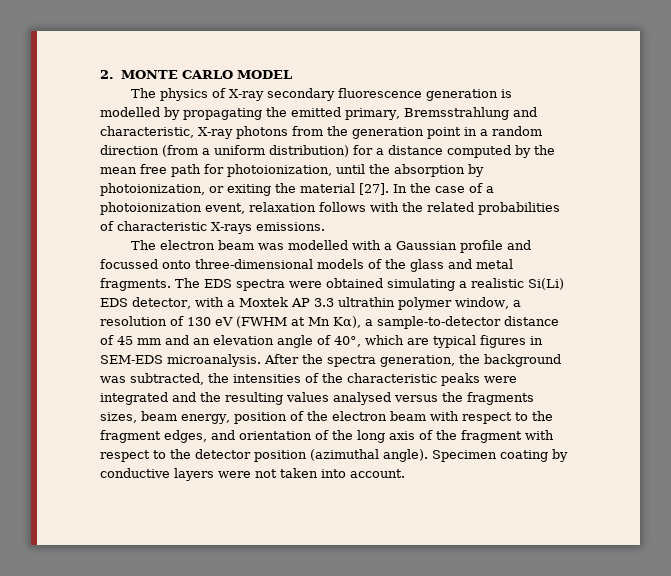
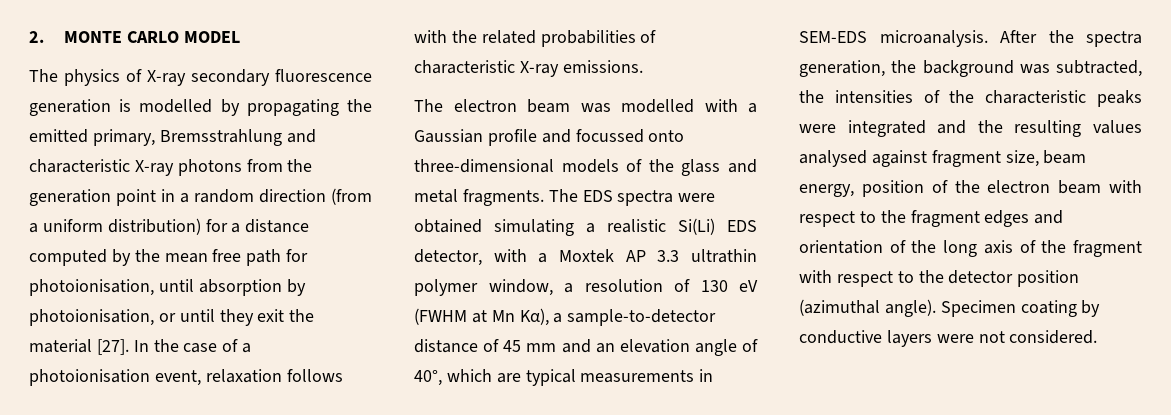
[100,126,194,138] characteristic, -> [29,159,130,173] characteristic
[227,164,484,177] [100,183,271,196] photoionization, until the absorption by photoionization, or exiting -> [29,279,306,296] [29,309,285,326] photoionisation, until absorption by photoionisation, or until they exit
[100,202,202,215] photoionization -> [29,369,150,386] photoionisation
[211,222,252,234] X-rays -> [519,61,559,77] X-ray
[480,335,526,348] figures -> [580,370,695,383] measurements
[394,392,534,405] [100,412,137,423] versus the fragments sizes, -> [871,150,1039,167] against fragment size,
[164,430,207,443] edges, -> [984,210,1030,227] edges
[280,468,405,478] taken into account. -> [1009,330,1098,344] considered.

